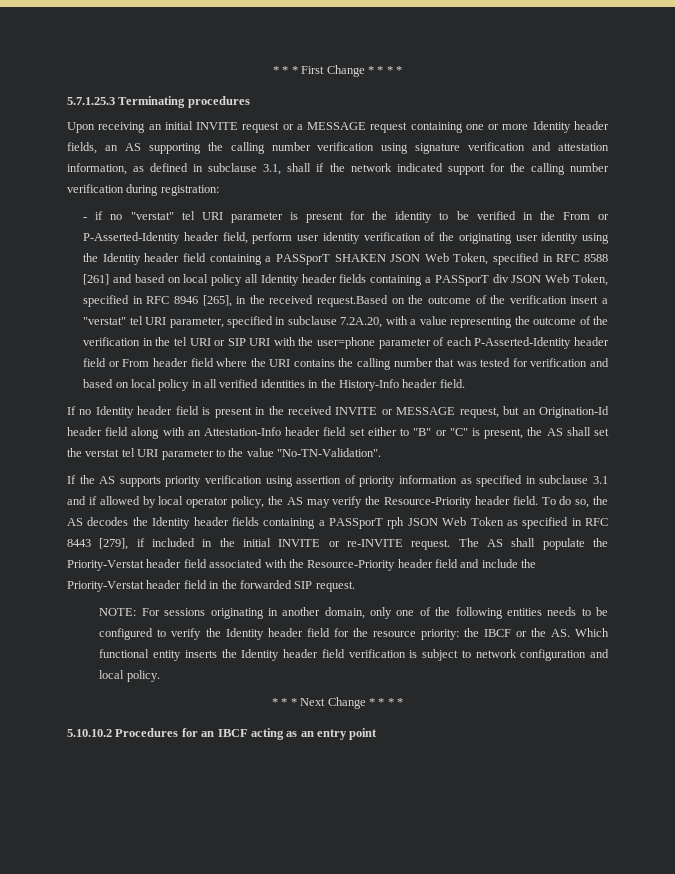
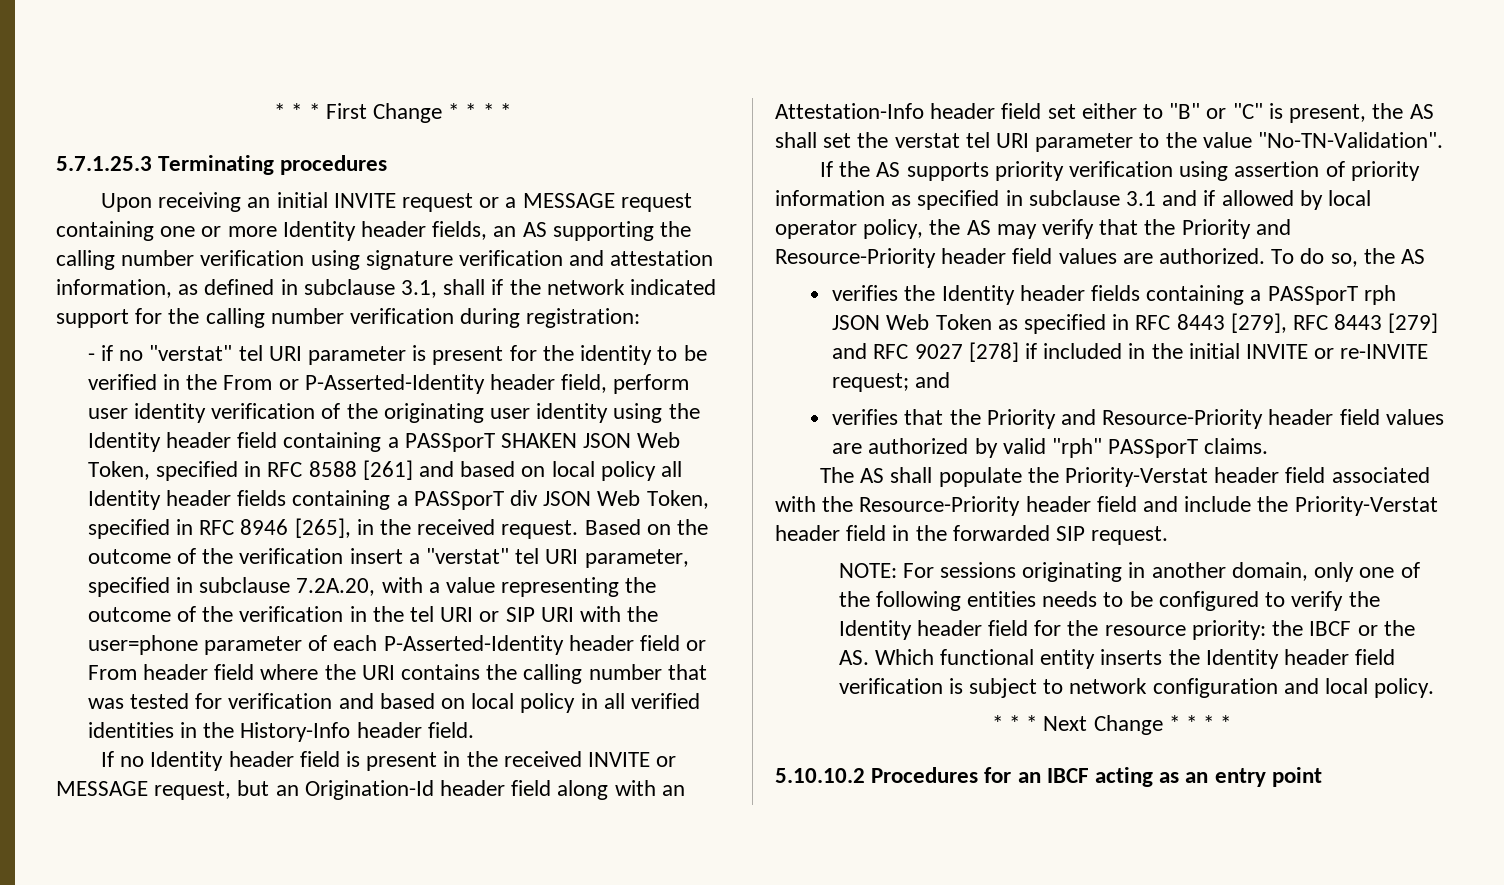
[317,295,389,307] request.Based -> [501,519,641,539] request. Based
[365,496,538,508] the Resource-Priority header field. -> [1099,219,1291,239] [775,248,1266,268] that the Priority and Resource-Priority header field values are authorized.
[87,517,129,526] decodes -> [832,285,899,301] // verifies
(129, 544) none -> [1292,313,1439,333] [832,342,1019,362] RFC 8443 [279] and RFC 9027 [278]
[411,539,451,550] request. -> [832,372,951,392] [832,409,1444,429] [832,438,1269,458] request; and // verifies that the Priority and Resource-Priority header field values are authorized by valid "rph" PASSporT claims. //

